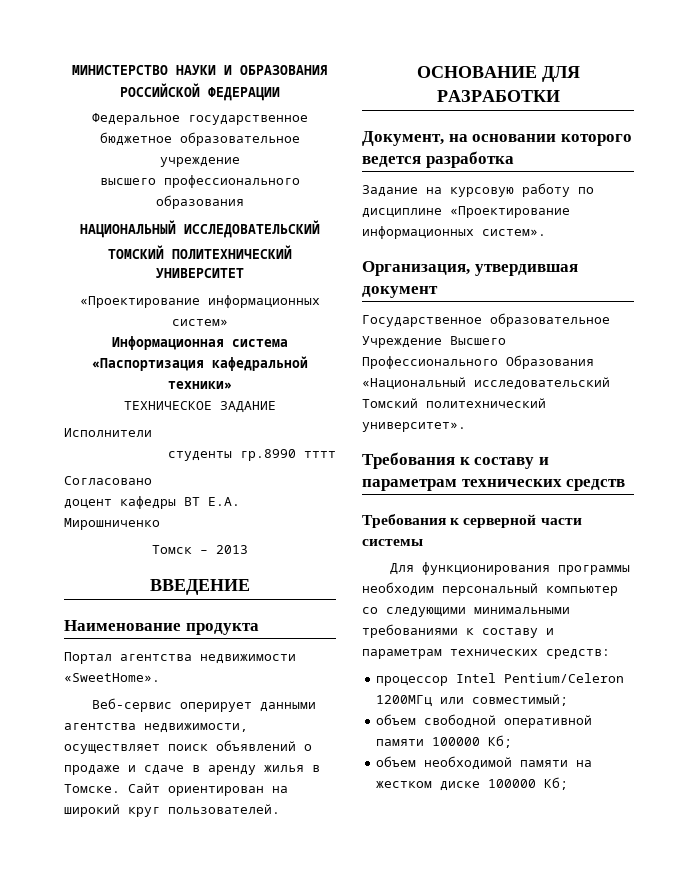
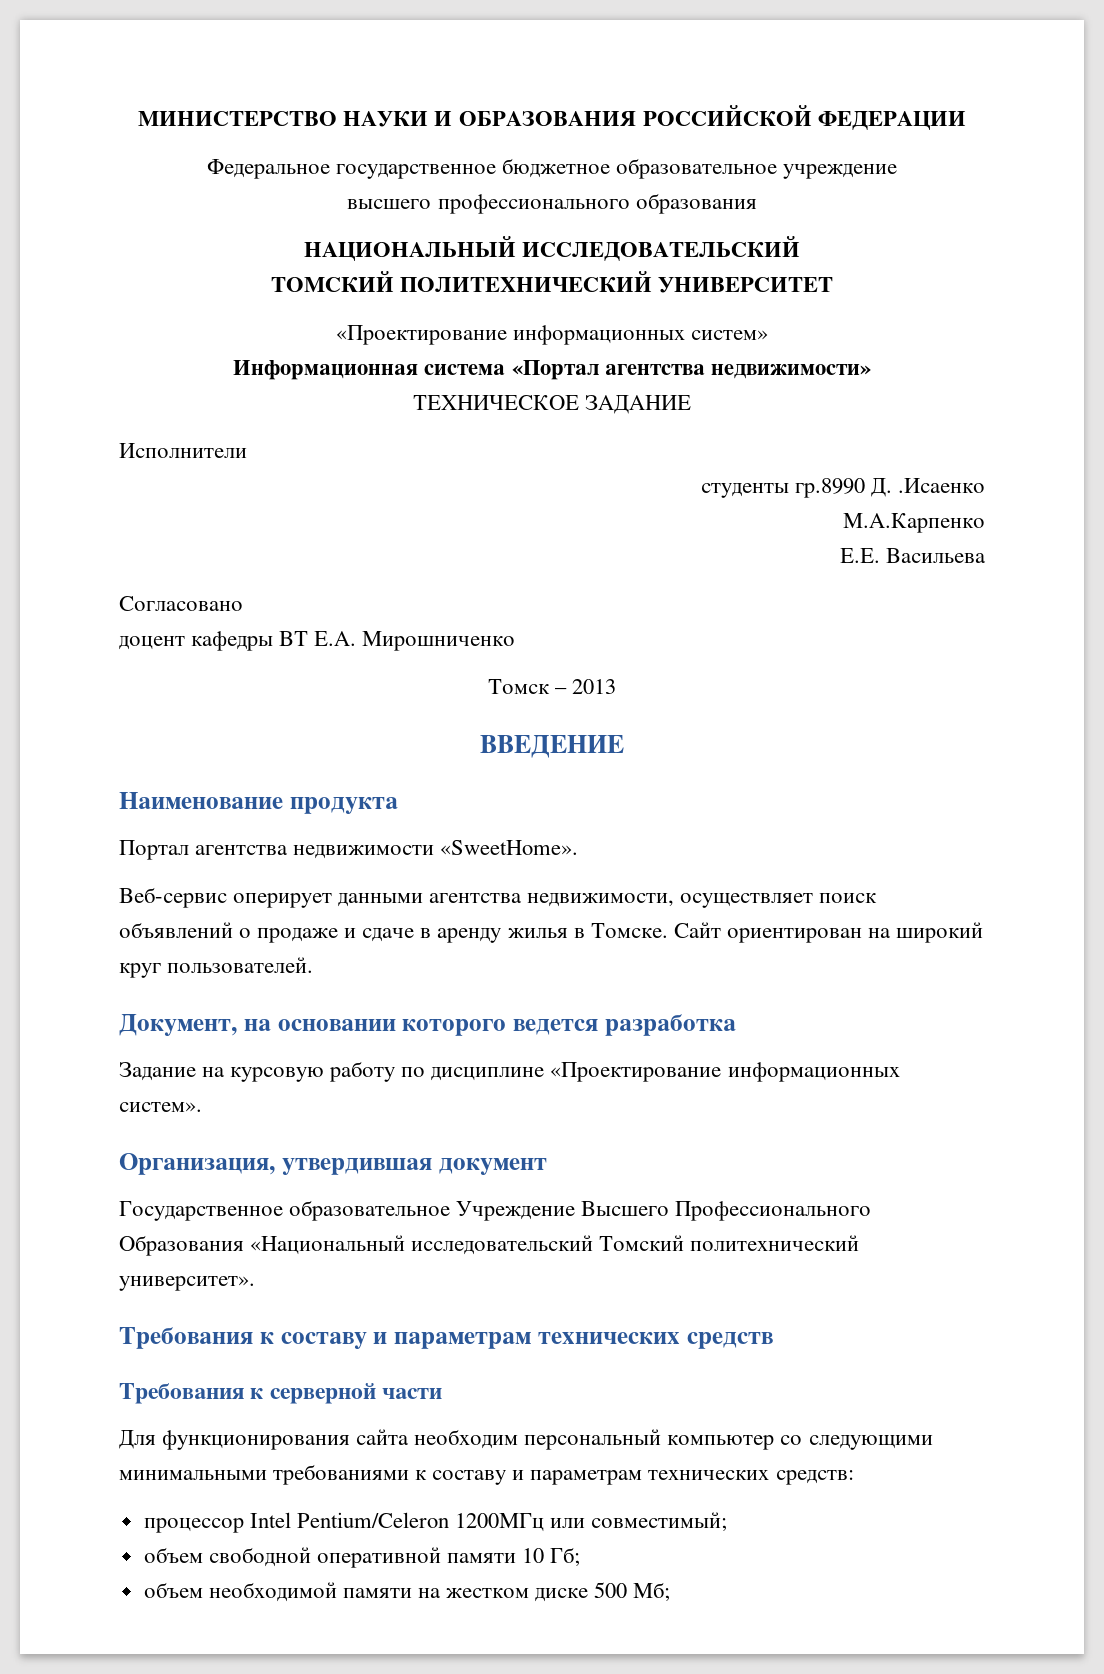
[92,356,308,371] [168,381,232,389] «Паспортизация кафедральной техники» -> [511,360,871,380] «Портал агентства недвижимости»
[304,451,336,458] тттт -> [870,478,986,497] [843,513,985,533] [839,548,986,563] Д. .Исаенко // М.А.Карпенко // Е.Е. Васильева
[416,66,580,82] [436,90,560,102] // ОСНОВАНИЕ ДЛЯ РАЗРАБОТКИ -> (314, 965) none
[362,539,423,546] системы -> (443, 1393) none
[557,565,630,575] программы -> [356,1429,410,1445] сайта
[432,735,513,748] 100000 Кб; -> [522,1547,581,1567] 10 Гб;
[488,777,569,790] 100000 Кб; -> [594,1582,671,1602] 500 Мб;

